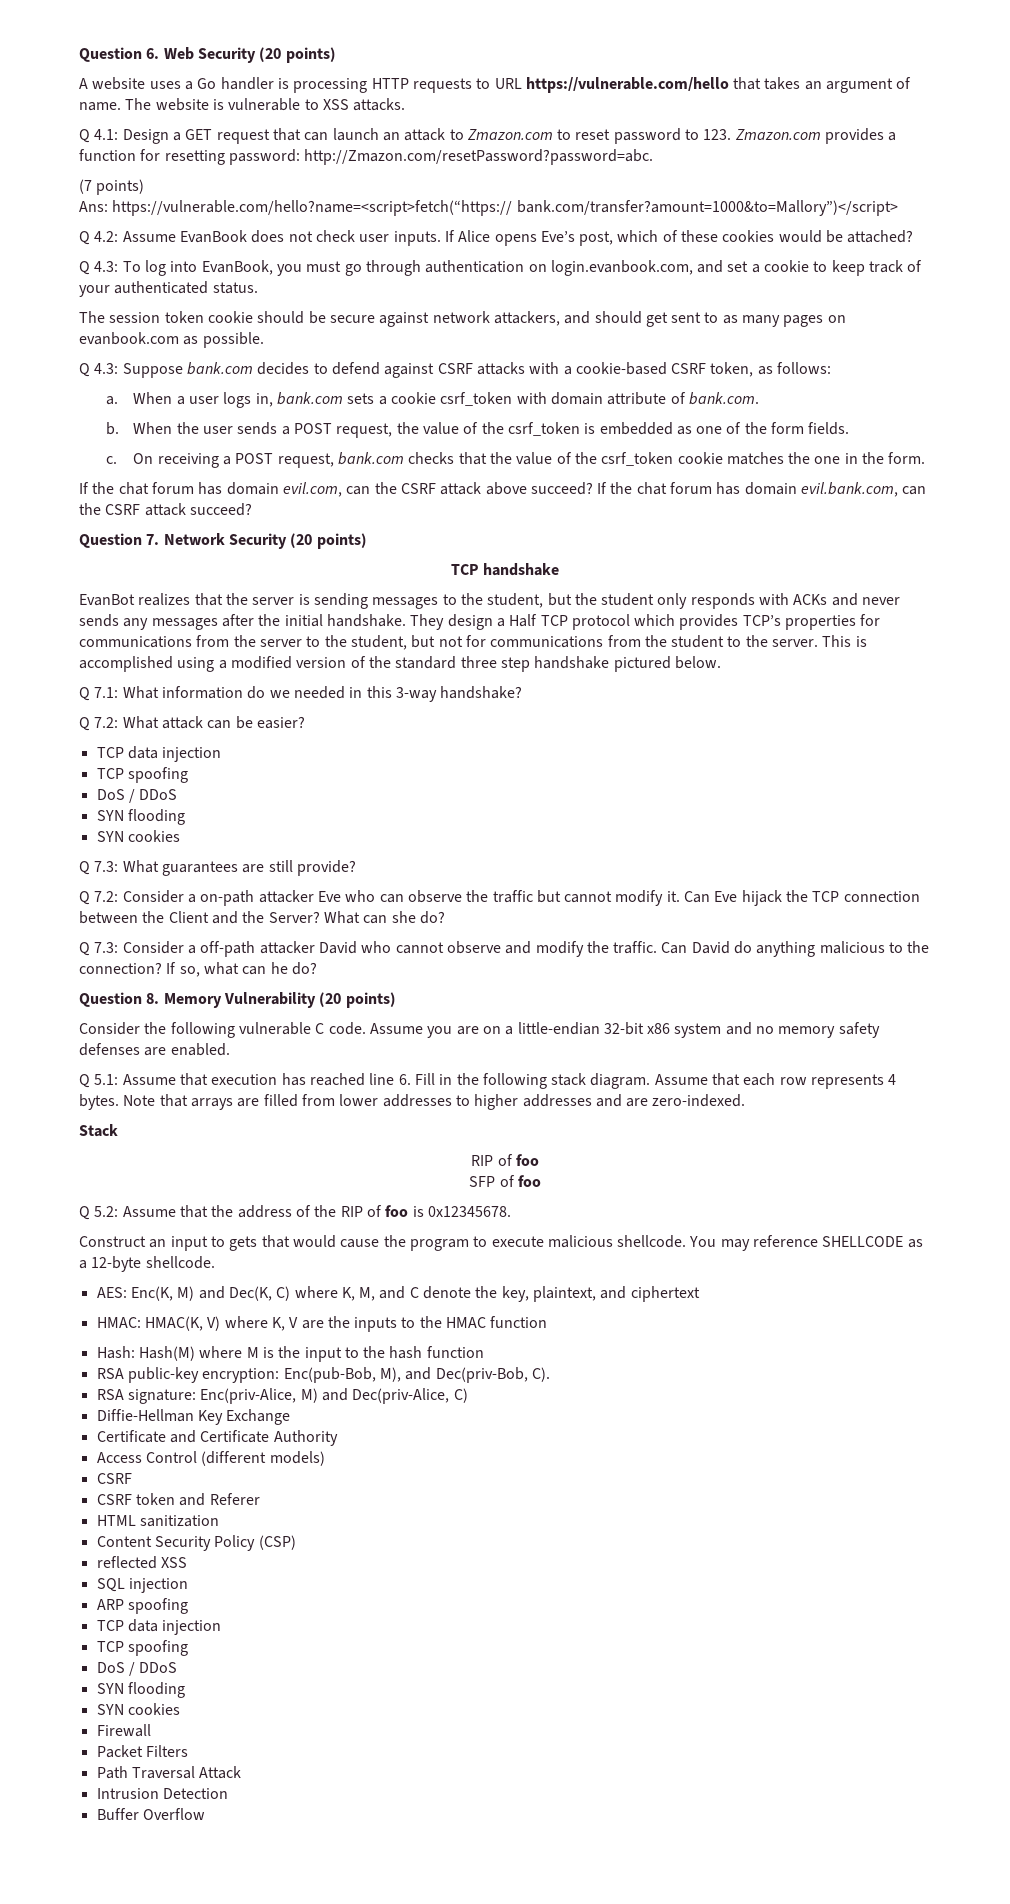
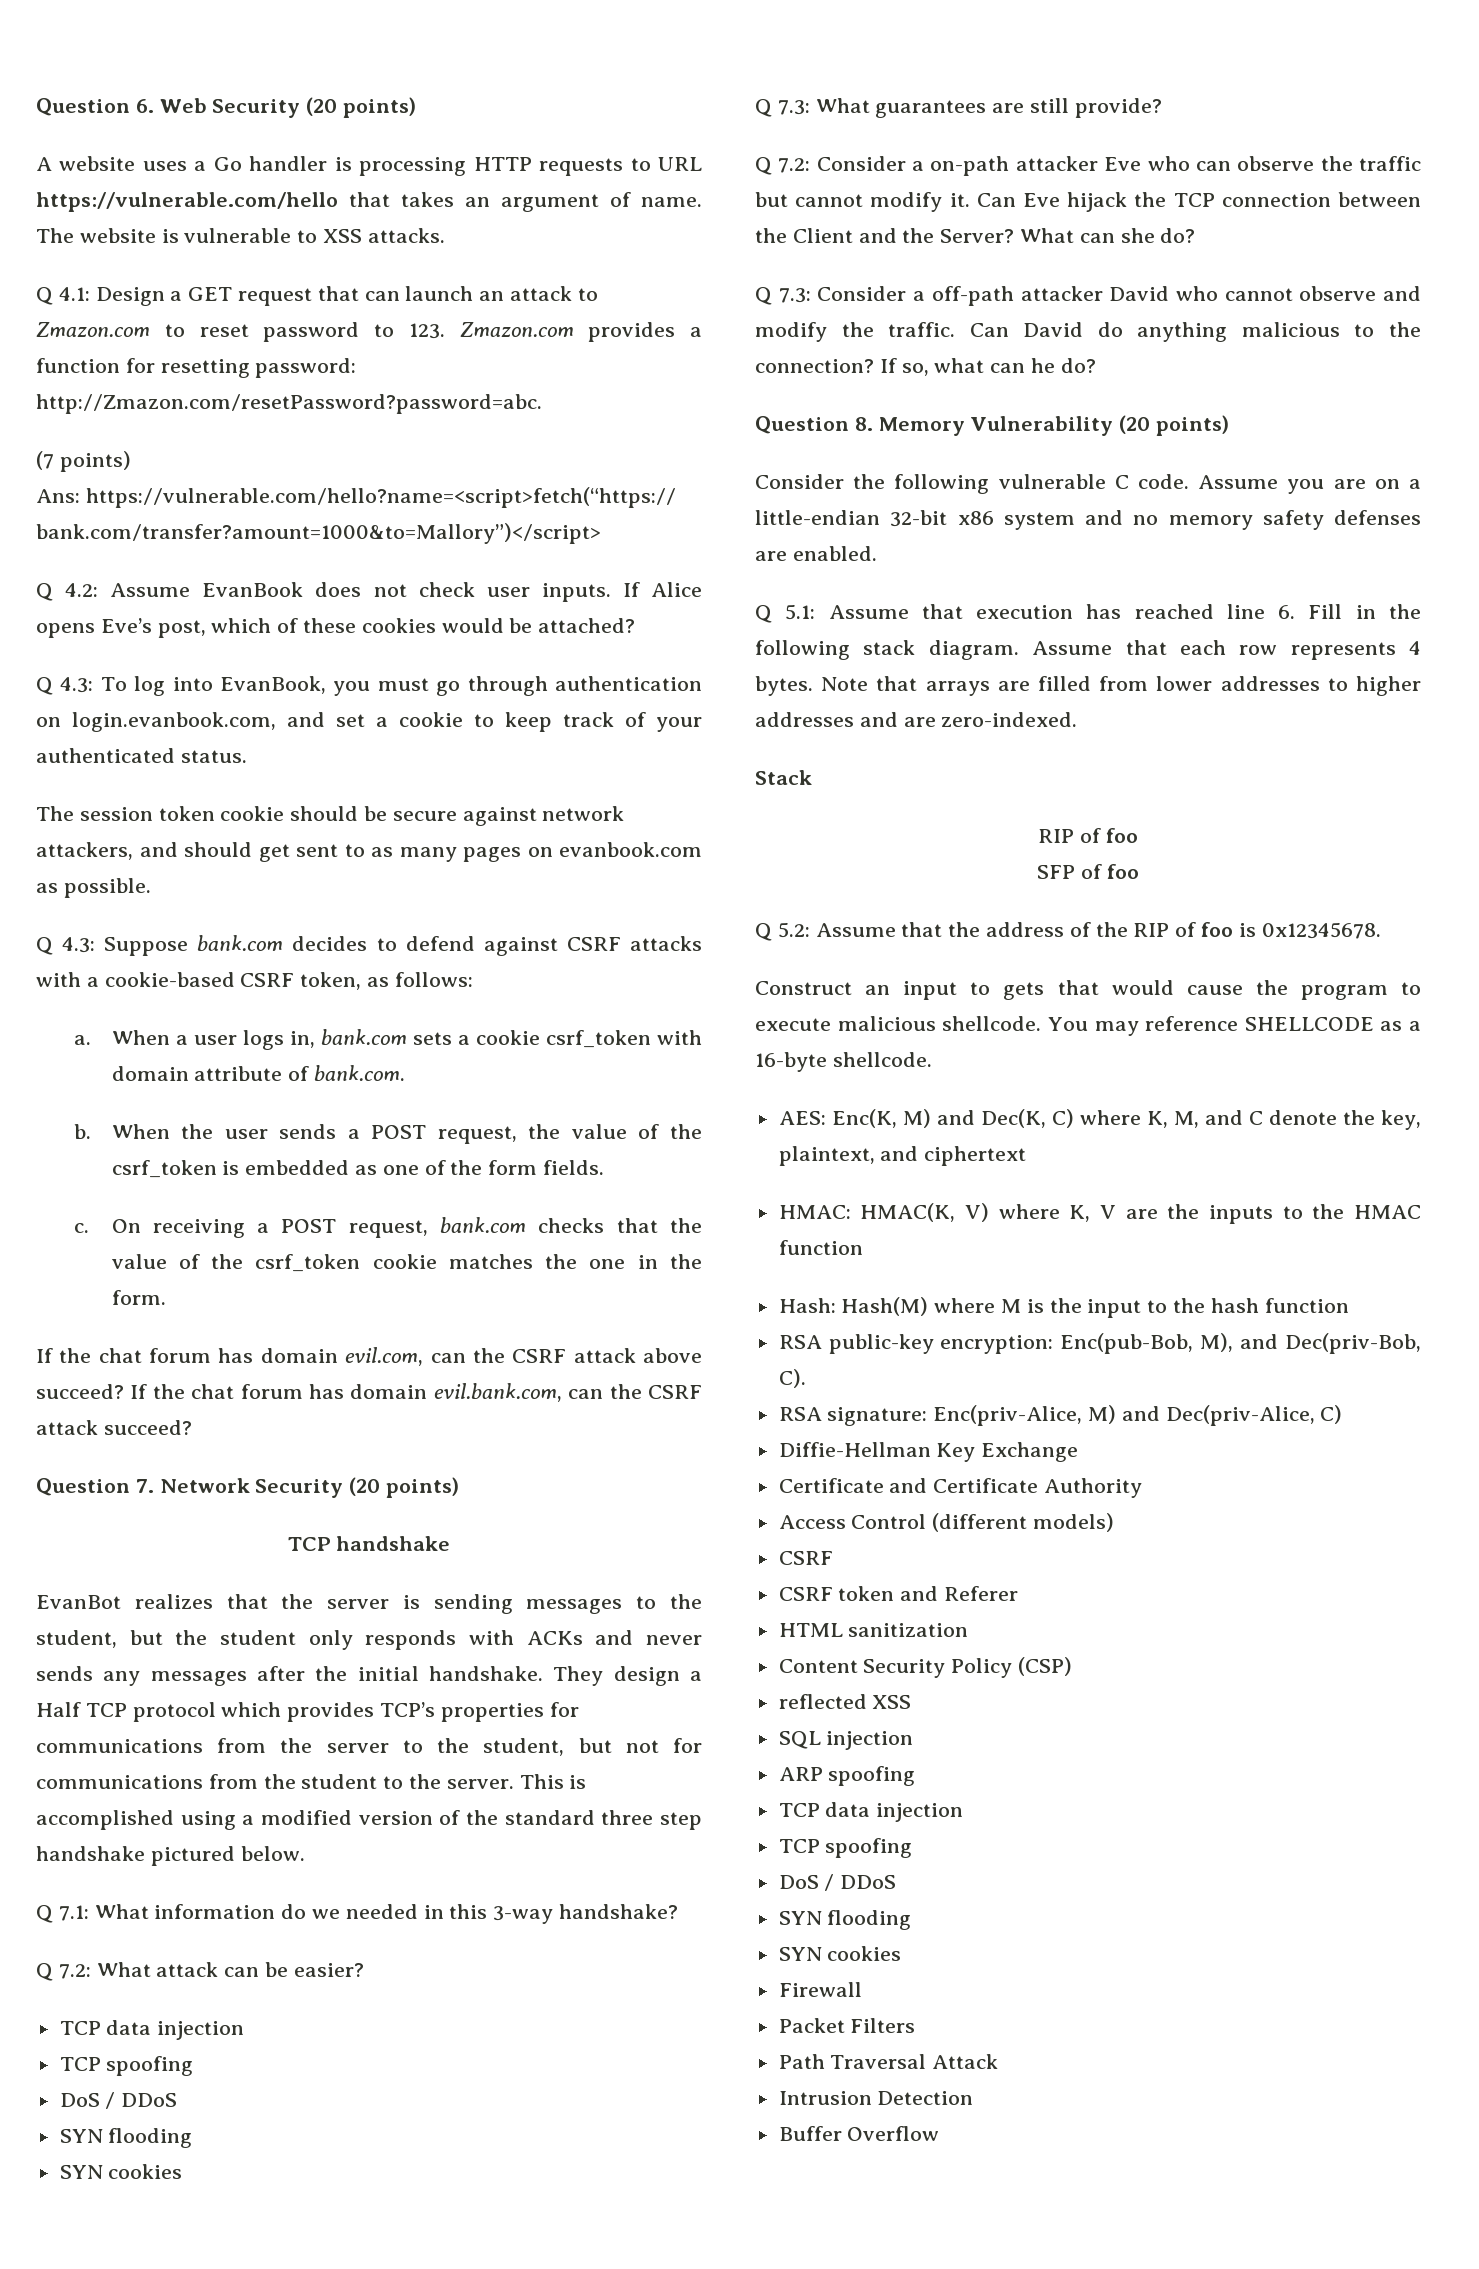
[91,1256,142,1272] 12-byte -> [755,1052,827,1072] 16-byte

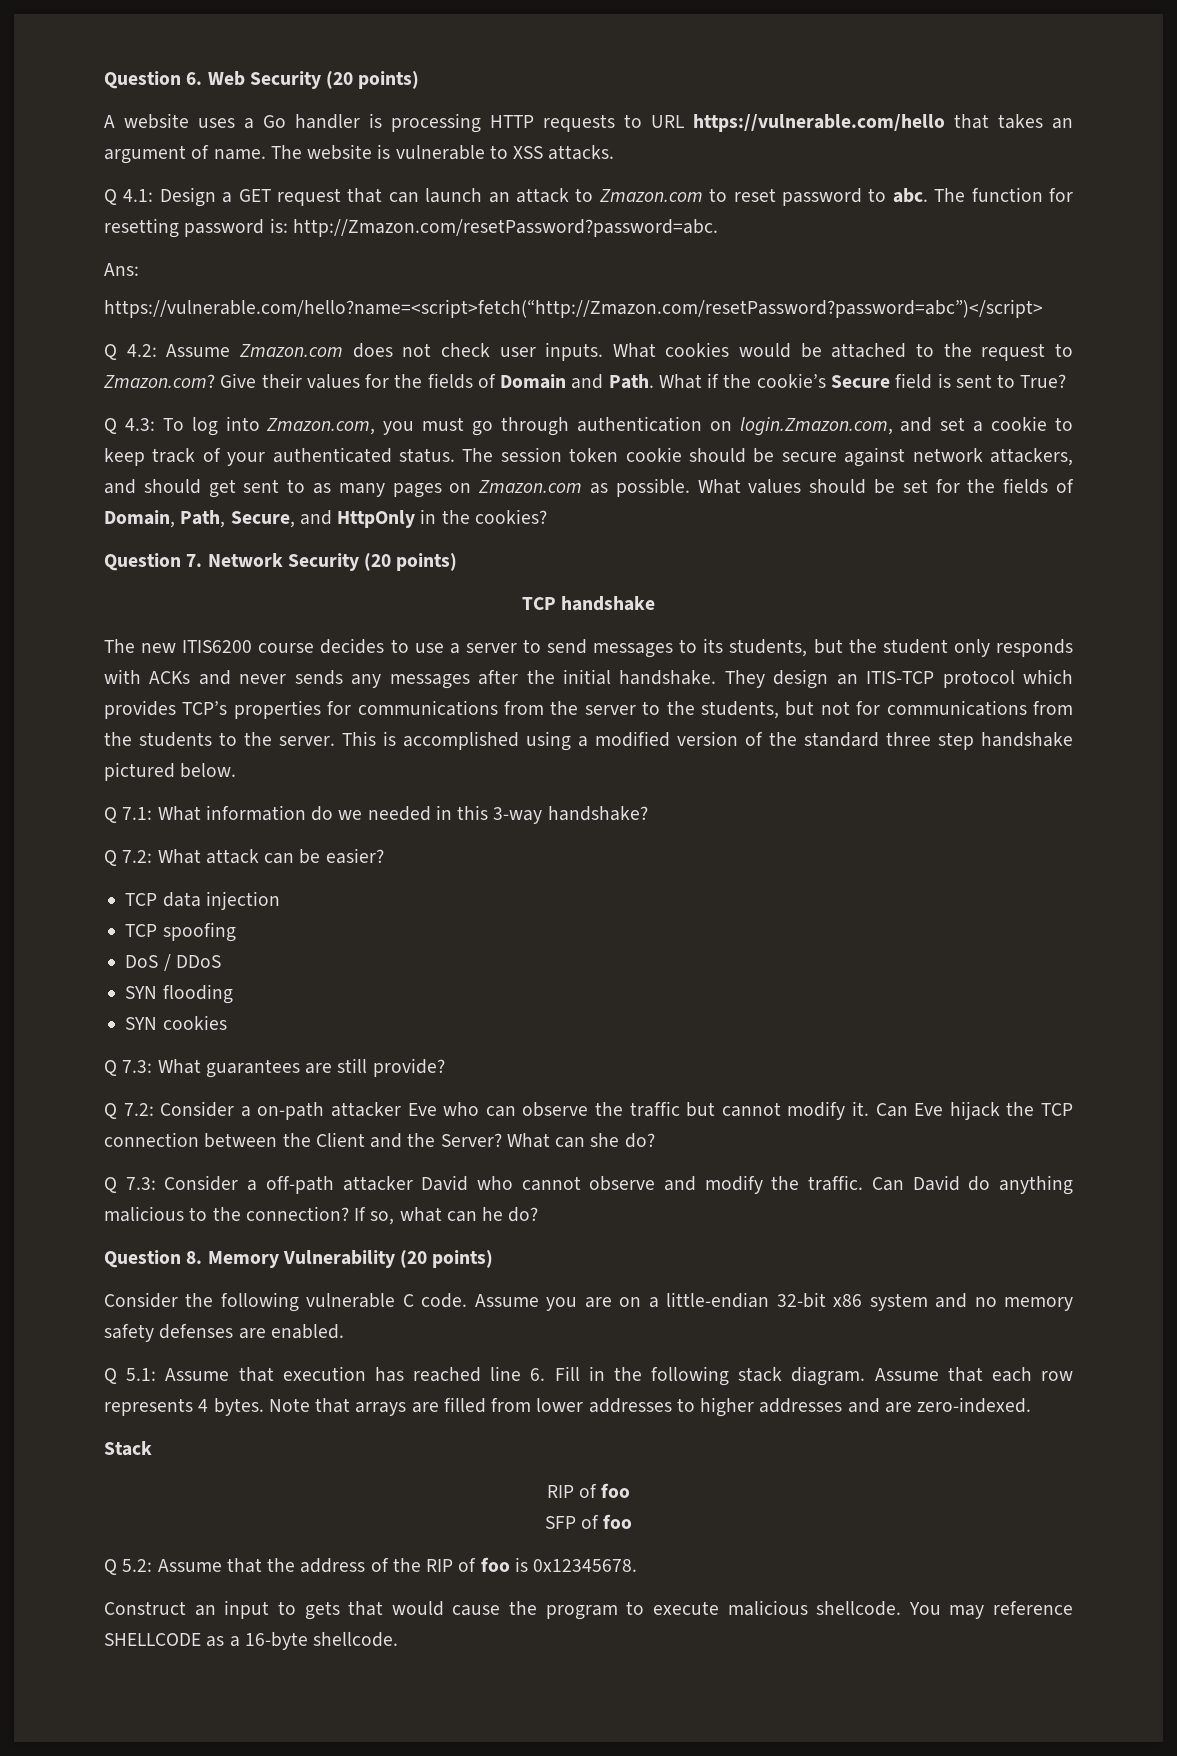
[408,322,702,342] 123. Zmazon.com provides a -> [892,188,966,203] abc. The
[255,358,357,378] password: -> [184,218,288,237] password is:
[36,451,131,472] [36,487,676,508] [36,523,601,544] (7 points) // Ans: https://vulnerable.com/hello?name=<script>fetch(“https:// bank.com/transfer?amount=1000&to=Mallory”)</script> -> [104,263,139,276] [104,299,1043,318] Ans: // https://vulnerable.com/hello?name=<script>fetch(“http://Zmazon.com/resetPassword?password=abc”)</script>
[202,582,304,597] EvanBook -> [238,344,343,357] Zmazon.com
[622,582,703,597] [36,618,636,638] If Alice opens Eve’s post, which of these cookies would be attached? -> [612,342,1073,361] [103,373,1067,389] What cookies would be attached to the request to Zmazon.com? Give their values for the fields of Domain and Path. What if the cookie’s Secure field is sent to True?
[219,676,326,694] EvanBook, -> [266,418,376,435] Zmazon.com,
[72,712,276,732] login.evanbook.com, -> [739,417,893,436] login.Zmazon.com,
(247, 756) // -> (455, 455) none
[559,842,702,857] evanbook.com -> [478,480,583,493] Zmazon.com
[36,935,702,956] [36,972,473,990] [73,1029,702,1050] [111,1065,405,1081] [73,1124,703,1144] [111,1160,604,1178] [73,1217,702,1238] [111,1254,702,1272] [111,1290,166,1305] [36,1347,702,1366] [36,1383,702,1402] [36,1420,192,1435] // Q 4.3: Suppose bank.com decides to defend against CSRF attacks with a cookie-based CSRF token, as follows: // a. When a user logs in, bank.com sets a cookie csrf_token with domain attribute of bank.com. // b. When the user sends a POST request, the value of the csrf_token is embedded as one of the form fields. // c. On receiving a POST request, bank.com checks that the value of the csrf_token cookie matches the one in the form. // If the chat forum has domain evil.com, can the CSRF attack above succeed? If the chat forum has domain evil.bank.com, can the CSRF attack succeed? -> [697,478,1074,494] [104,509,547,528] What values should be set for the fields of Domain, Path, Secure, and HttpOnly in the cookies?
[36,1594,702,1614] [36,1630,117,1648] EvanBot realizes that the server is sending messages to the student, -> [104,638,808,658] The new ITIS6200 course decides to use a server to send messages to its students,
[690,1671,702,1681] [36,1702,127,1717] a Half TCP -> [836,671,935,685] an ITIS-TCP
[483,1738,565,1756] student, -> [700,701,779,719] students,
[301,1774,378,1789] student -> [139,732,212,747] students
[778,1109,1421,1130] [778,1146,1027,1166] [778,1203,1421,1224] [778,1240,863,1255] [778,1297,1349,1318] [778,1333,1421,1354] [778,1369,806,1388] [778,1405,1343,1426] [778,1442,1079,1462] [778,1478,1143,1498] [778,1513,1115,1532] [778,1551,833,1565] [778,1586,1019,1601] [778,1623,969,1637] [778,1657,1073,1678] [778,1694,912,1709] [778,1731,914,1750] [778,1766,916,1786] [778,1802,964,1822] [778,1838,913,1858] [778,1874,897,1891] [778,1910,912,1930] [778,1946,902,1961] [778,1982,862,1997] [778,2018,916,2033] [778,2054,999,2069] [778,2091,974,2105] [778,2126,940,2141] // AES: Enc(K, M) and Dec(K, C) where K, M, and C denote the key, plaintext, and ciphertext // HMAC: HMAC(K, V) where K, V are the inputs to the HMAC function // Hash: Hash(M) where M is the input to the hash function // RSA public-key encryption: Enc(pub-Bob, M), and Dec(priv-Bob, C). // RSA signature: Enc(priv-Alice, M) and Dec(priv-Alice, C) // Diffie-Hellman Key Exchange // Certificate and Certificate Authority // Access Control (different models) // CSRF // CSRF token and Referer // HTML sanitization // Content Security Policy (CSP) // reflected XSS // SQL injection // ARP spoofing // TCP data injection // TCP spoofing // DoS / DDoS // SYN flooding // SYN cookies // Firewall // Packet Filters // Path Traversal Attack // Intrusion Detection // Buffer Overflow -> (399, 1639) none

